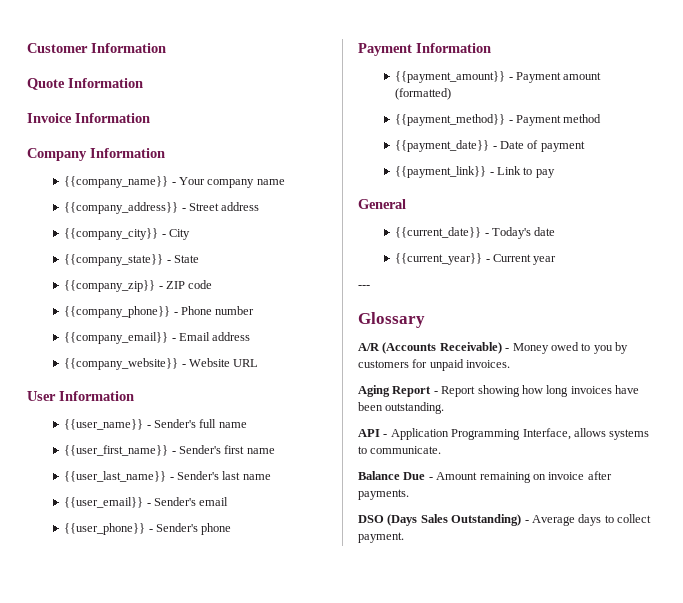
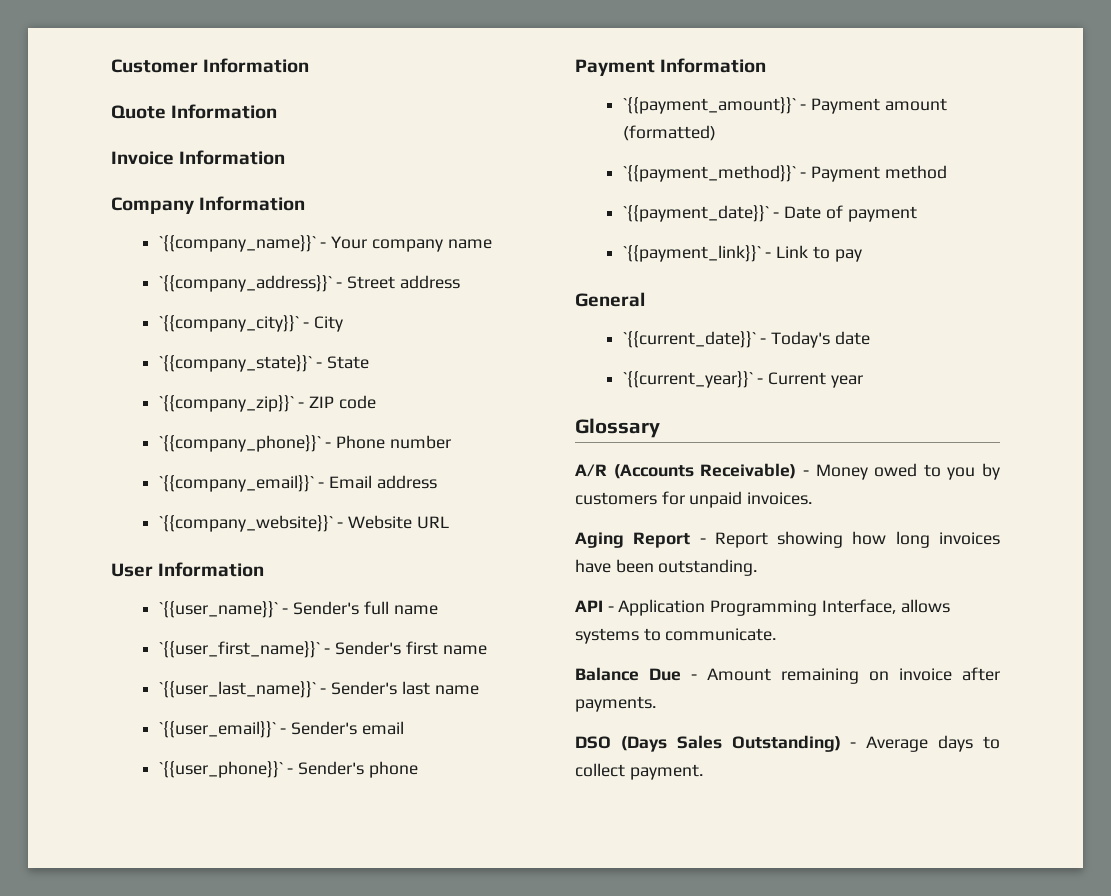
[64,176,169,188] {{company_name}} -> [158,235,316,252] `{{company_name}}`
[64,202,179,214] {{company_address}} -> [158,275,332,292] `{{company_address}}`
[64,228,159,240] {{company_city}} -> [158,315,299,332] `{{company_city}}`
[64,254,164,266] {{company_state}} -> [158,355,312,372] `{{company_state}}`
[64,280,156,292] {{company_zip}} -> [158,395,294,412] `{{company_zip}}`
[64,306,171,318] {{company_phone}} -> [158,435,321,452] `{{company_phone}}`
[64,332,169,344] {{company_email}} -> [158,475,314,492] `{{company_email}}`
[64,358,179,370] {{company_website}} -> [158,515,333,532] `{{company_website}}`
[64,419,144,430] {{user_name}} -> [158,601,278,618] `{{user_name}}`
[64,445,169,456] {{user_first_name}} -> [158,641,320,658] `{{user_first_name}}`
[64,471,167,482] {{user_last_name}} -> [158,681,316,698] `{{user_last_name}}`
[64,497,144,508] {{user_email}} -> [158,721,276,738] `{{user_email}}`
[64,523,146,535] {{user_phone}} -> [158,761,283,778] `{{user_phone}}`
[395,71,506,83] {{payment_amount}} -> [622,97,796,114] `{{payment_amount}}`
[395,114,506,126] {{payment_method}} -> [622,165,796,182] `{{payment_method}}`
[395,140,490,152] {{payment_date}} -> [622,205,769,222] `{{payment_date}}`
[395,166,487,178] {{payment_link}} -> [622,245,761,262] `{{payment_link}}`
[395,227,482,238] {{current_date}} -> [622,331,756,348] `{{current_date}}`
[395,253,483,265] {{current_year}} -> [622,371,753,388] `{{current_year}}`
[358,285,370,288] // --- -> (863, 381) none

